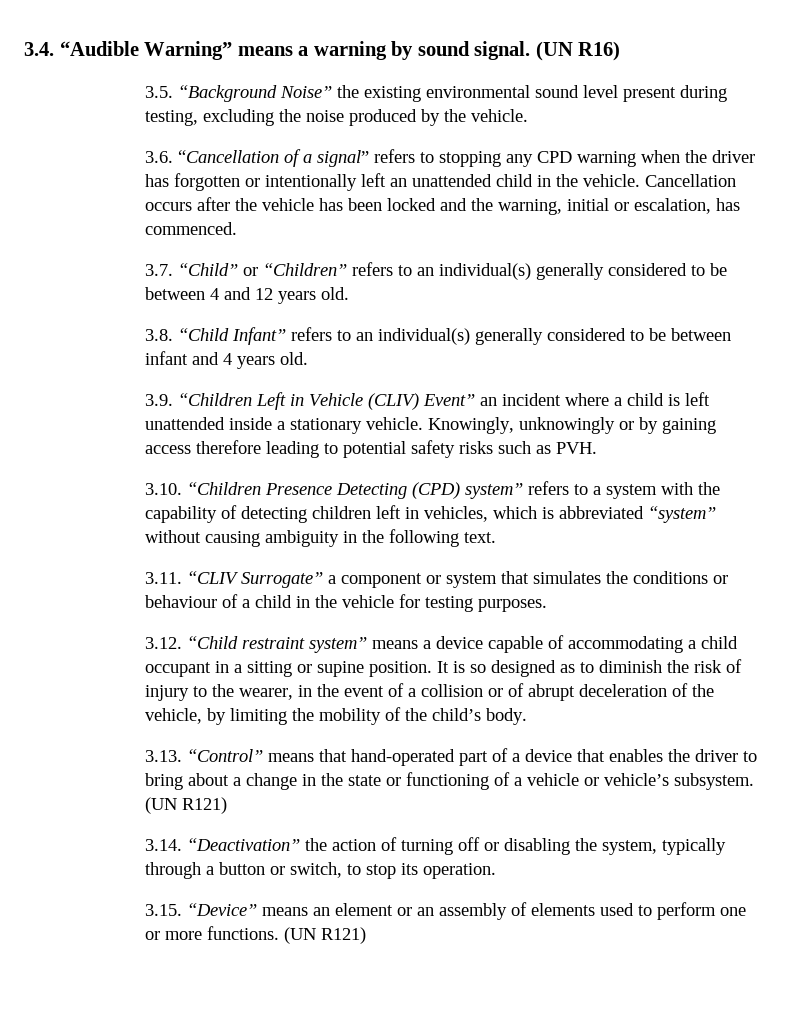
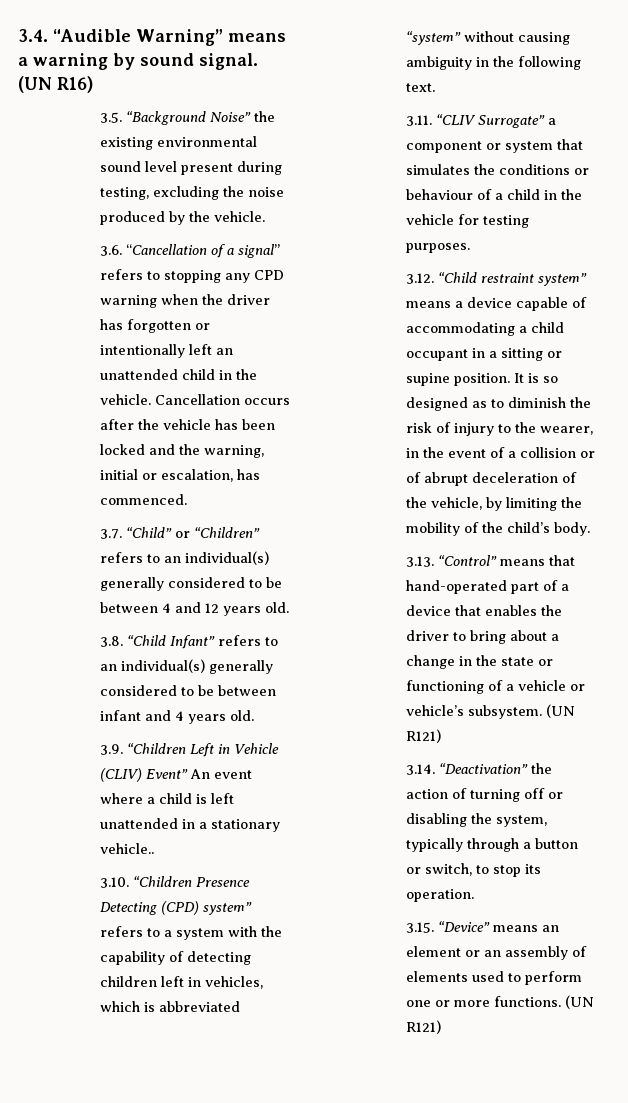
[480,393,562,406] an incident -> [189,769,252,779] An event
[229,417,273,430] inside -> [181,819,195,829] in
[366,417,717,434] [145,440,598,458] vehicle. Knowingly, unknowingly or by gaining access therefore leading to potential safety risks such as PVH. -> [99,843,154,854] vehicle..

